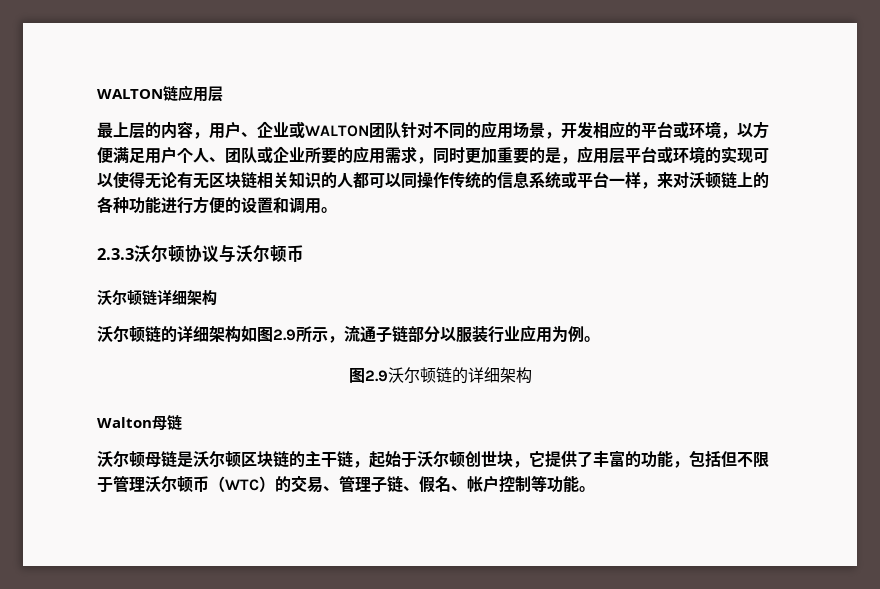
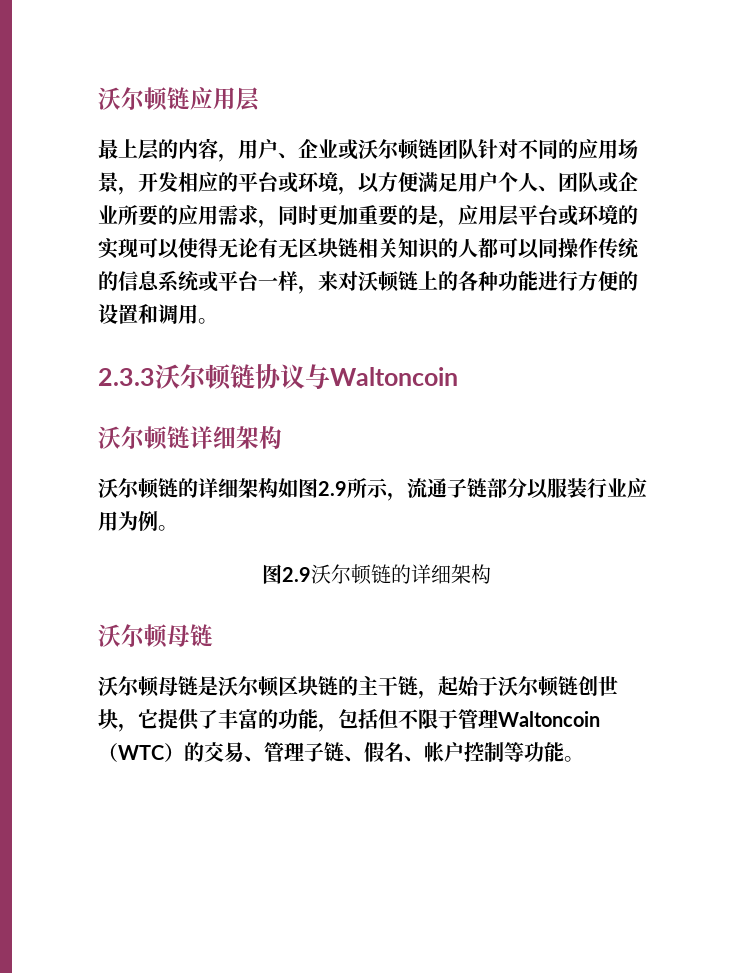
[97,89,163,99] WALTON -> [98,87,168,111] 沃尔顿
[305,125,369,137] WALTON -> [358,139,438,160] 沃尔顿链
[185,244,304,263] 协议与沃尔顿币 -> [230,364,458,389] 链协议与Waltoncoin
[97,417,152,428] Walton -> [98,624,168,648] 沃尔顿
(465, 459) none -> [558,676,578,696] 链
[145,476,209,493] 沃尔顿币 -> [498,711,600,727] Waltoncoin

